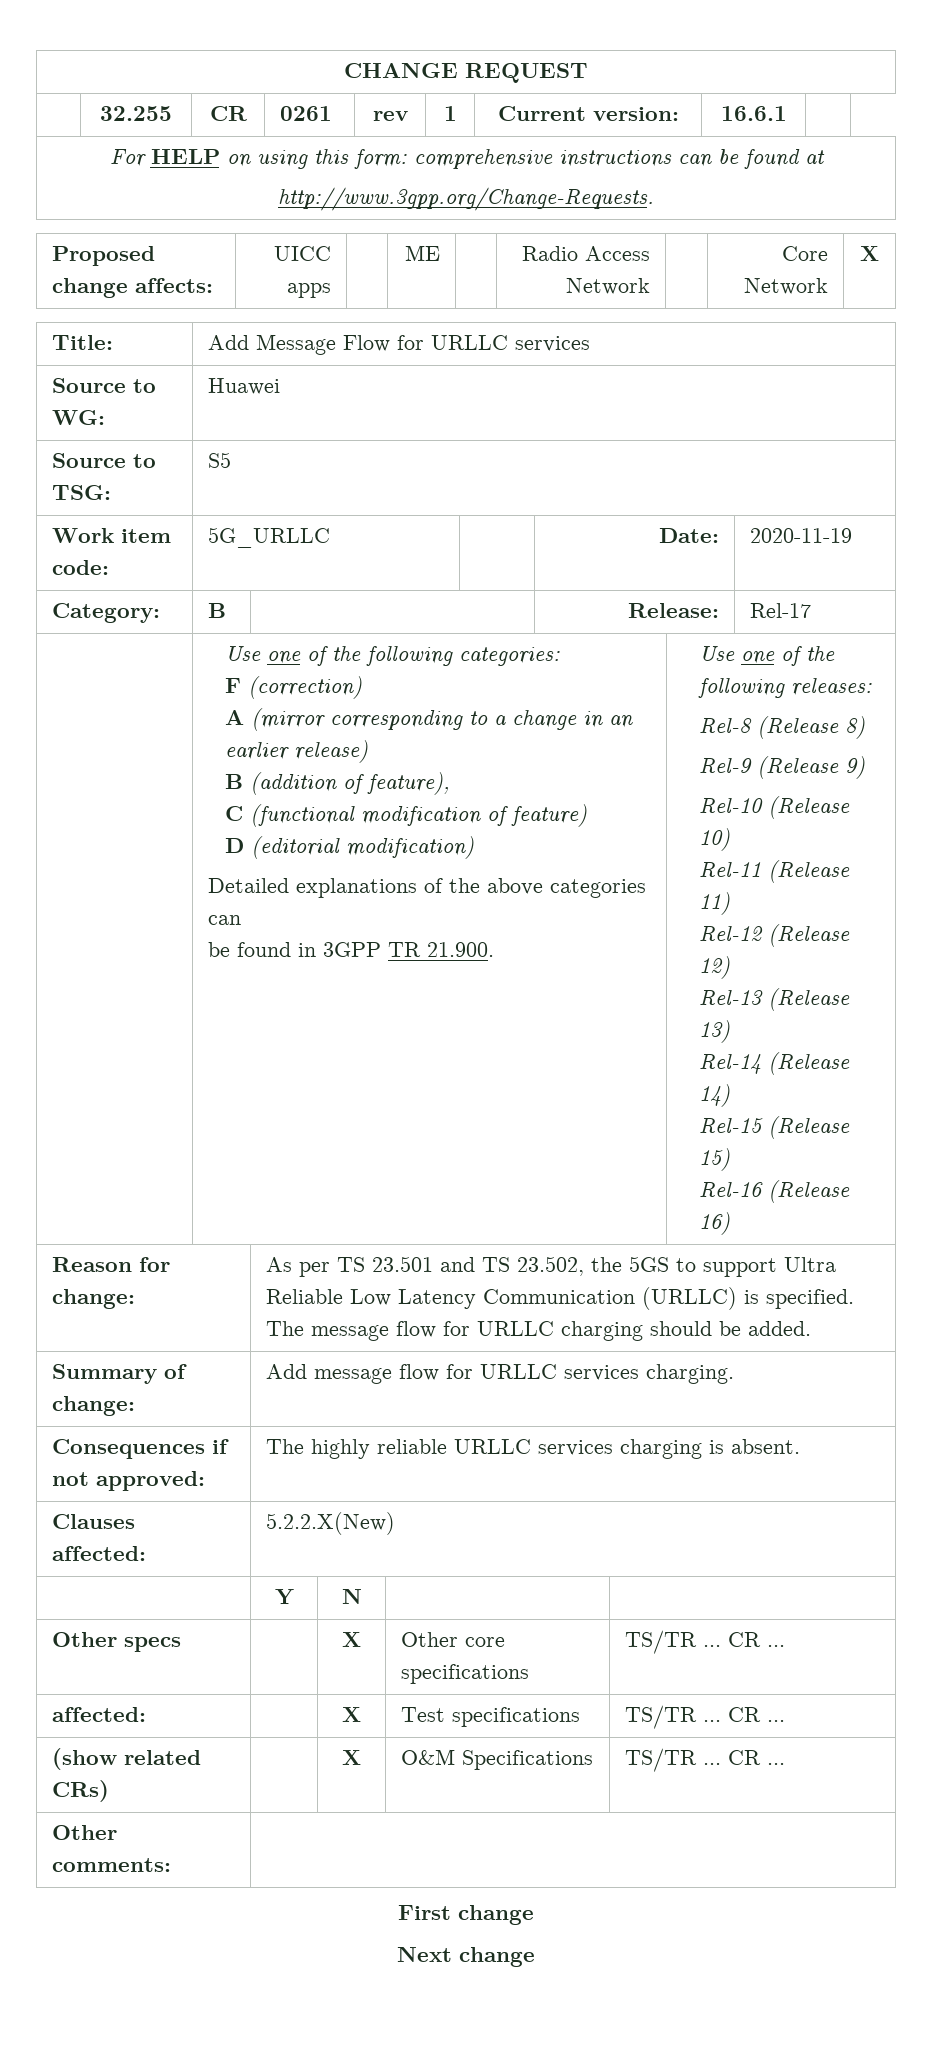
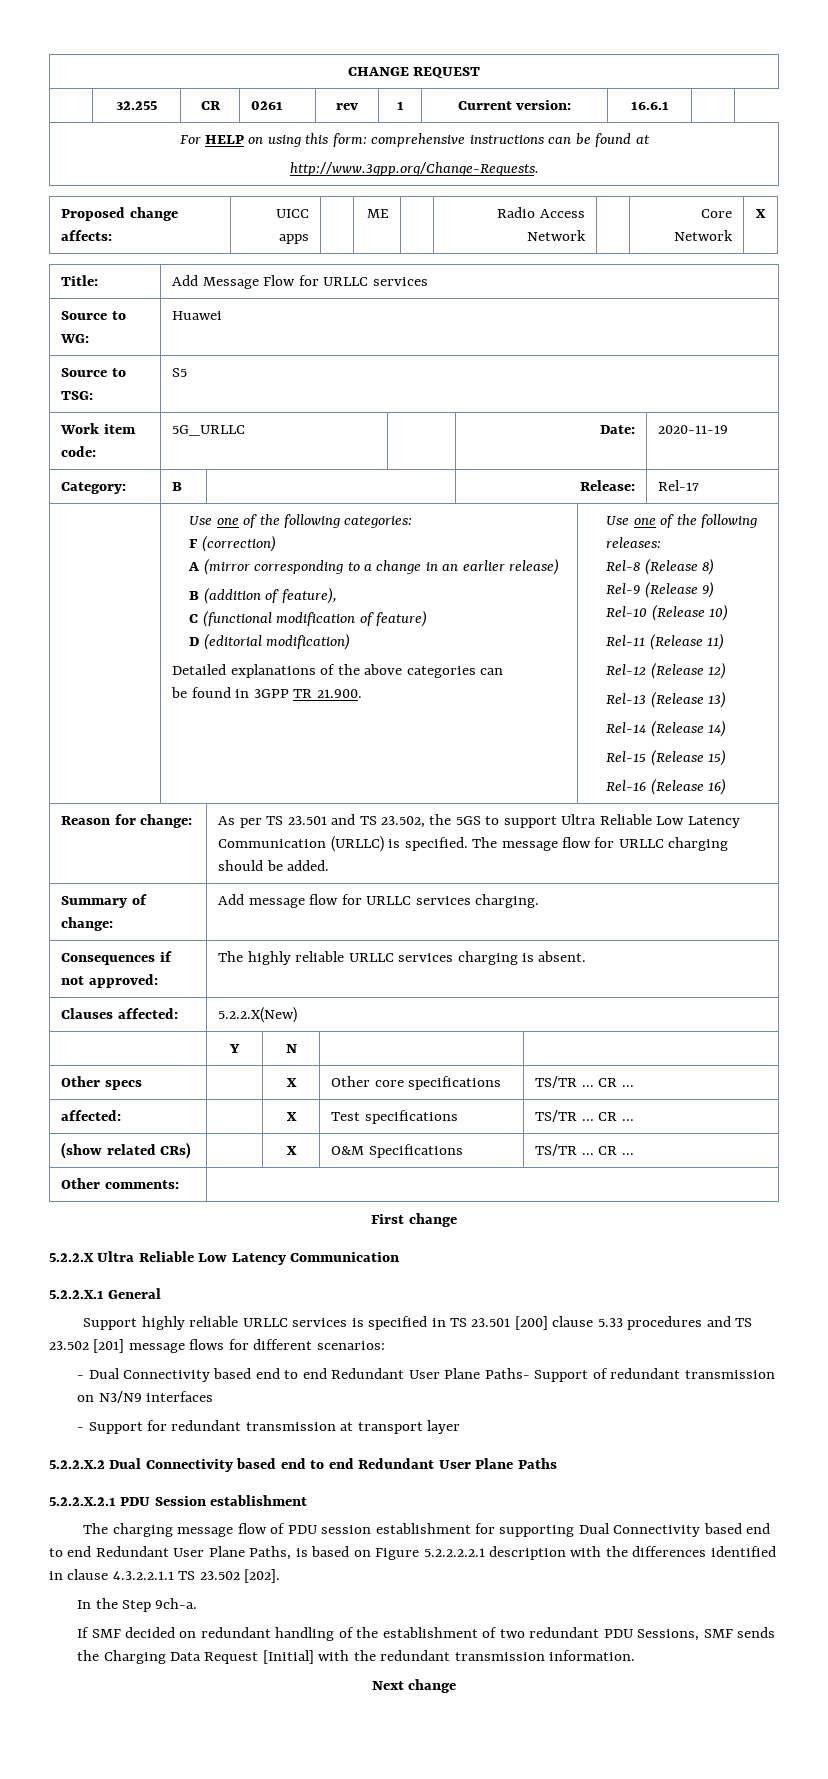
(534, 1915) none -> [49,1251,400,1265] [49,1288,162,1299] [83,1316,753,1330] [49,1339,385,1353] [77,1368,775,1382] [77,1391,214,1403] [77,1420,461,1434] [49,1458,557,1472] [49,1495,308,1506] [83,1523,771,1537] [49,1546,776,1560] [49,1569,281,1583] [77,1598,198,1612] [77,1627,775,1641] [77,1650,636,1664] // 5.2.2.X Ultra Reliable Low Latency Communication // 5.2.2.X.1 General // Support highly reliable URLLC services is specified in TS 23.501 [200] clause 5.33 procedures and TS 23.502 [201] message flows for different scenarios: // - Dual Connectivity based end to end Redundant User Plane Paths- Support of redundant transmission on N3/N9 interfaces // - Support for redundant transmission at transport layer // 5.2.2.X.2 Dual Connectivity based end to end Redundant User Plane Paths // 5.2.2.X.2.1 PDU Session establishment // The charging message flow of PDU session establishment for supporting Dual Connectivity based end to end Redundant User Plane Paths, is based on Figure 5.2.2.2.2.1 description with the differences identified in clause 4.3.2.2.1.1 TS 23.502 [202]. // In the Step 9ch-a. // If SMF decided on redundant handling of the establishment of two redundant PDU Sessions, SMF sends the Charging Data Request [Initial] with the redundant transmission information.

